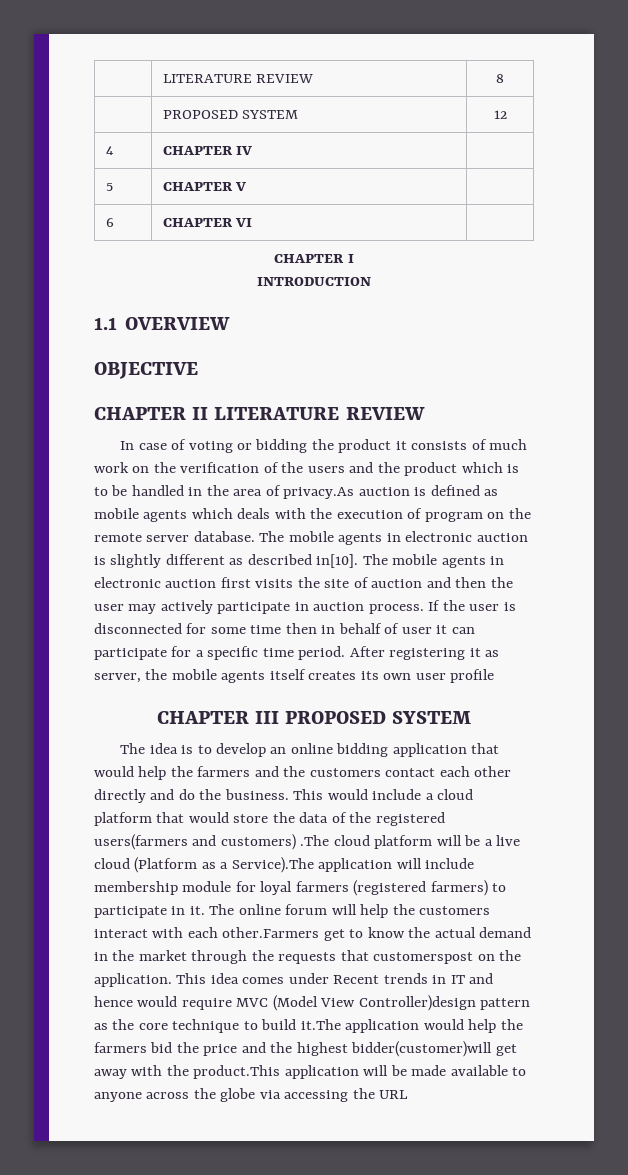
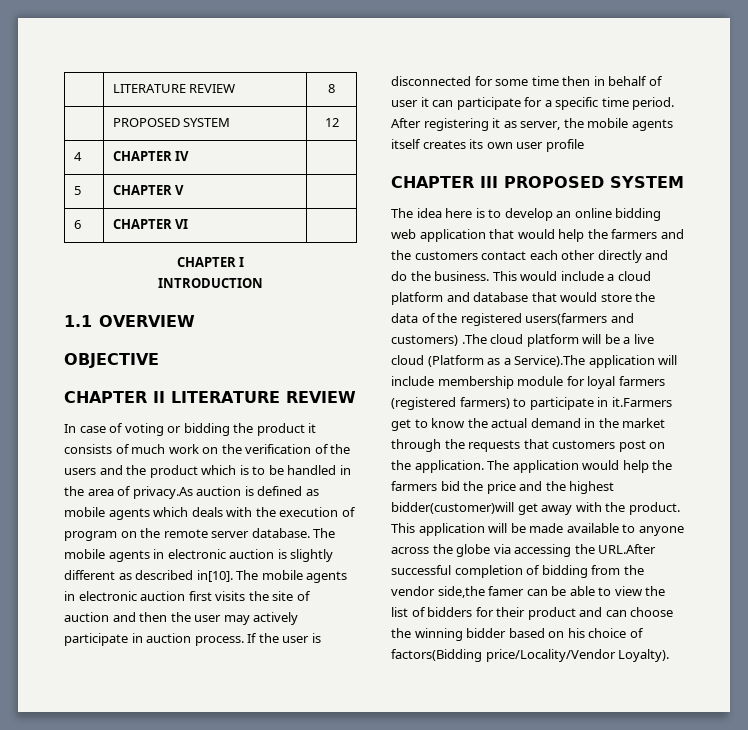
(178, 748) none -> [445,208,473,218] here
(389, 750) none -> [391,229,416,239] web
(152, 819) none -> [446,292,529,302] and database
[189,904,491,918] [94,927,320,938] it. The online forum will help the customers interact with each other.Farmers -> [611,397,672,407] it.Farmers
[373,952,474,964] customerspost -> [552,440,646,452] customers post
[176,973,494,984] [94,995,531,1011] [94,1019,341,1033] This idea comes under Recent trends in IT and hence would require MVC (Model View Controller)design pattern as the core technique to build it.The -> [487,460,510,470] The
[193,1065,281,1079] product.This -> [628,502,680,515] [391,523,415,533] product. This
[379,1090,409,1099] URL -> [598,544,657,554] [391,565,644,578] [391,586,666,598] [391,607,674,620] [391,628,644,641] [391,649,670,662] URL.After successful completion of bidding from the vendor side,the famer can be able to view the list of bidders for their product and can choose the winning bidder based on his choice of factors(Bidding price/Locality/Vendor Loyalty).

